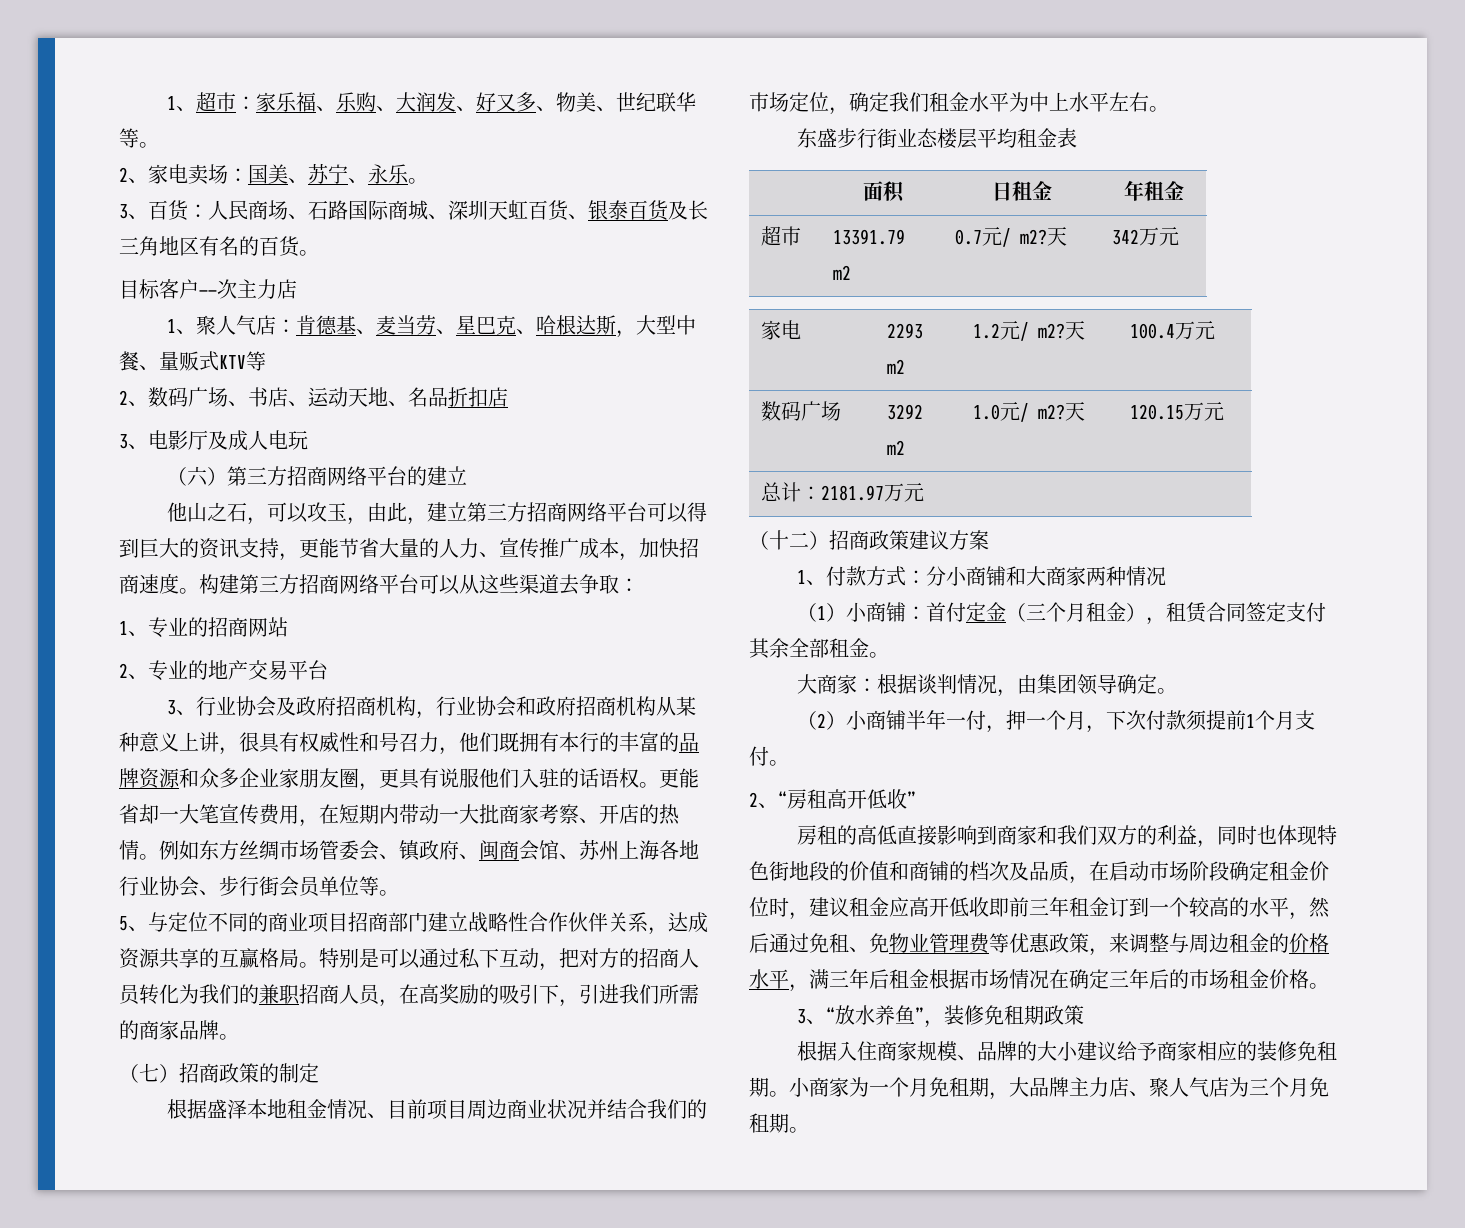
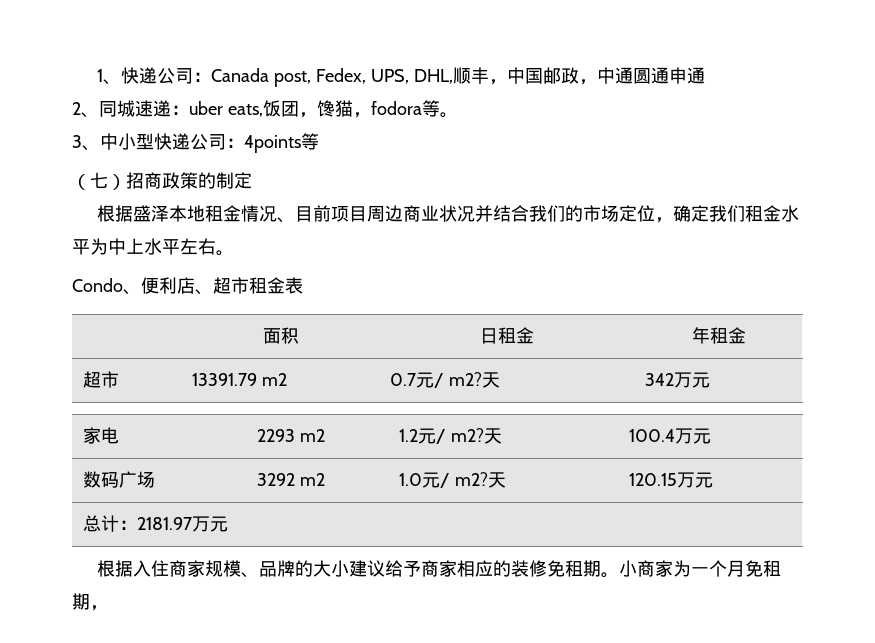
[167,92,697,112] [119,128,159,148] [119,163,428,185] [119,200,708,221] [119,236,319,257] [119,279,297,299] [167,315,697,338] [119,351,266,371] [119,387,508,407] [119,430,308,451] [167,466,468,486] [167,502,708,525] [119,538,699,561] [119,573,639,595] [119,617,288,638] [119,660,328,681] [167,696,697,719] [119,732,699,755] [119,768,699,791] [119,804,680,827] [119,839,699,861] [119,876,399,897] [119,912,708,935] [119,948,699,971] [119,984,699,1007] [119,1020,239,1040] 1、超市：家乐福、乐购、大润发、好又多、物美、世纪联华等。 // 2、家电卖场：国美、苏宁、永乐。 // 3、百货：人民商场、石路国际商城、深圳天虹百货、银泰百货及长三角地区有名的百货。 // 目标客户——次主力店 // 1、聚人气店：肯德基、麦当劳、星巴克、哈根达斯，大型中餐、量贩式KTV等 // 2、数码广场、书店、运动天地、名品折扣店 // 3、电影厅及成人电玩 // （六）第三方招商网络平台的建立 // 他山之石，可以攻玉，由此，建立第三方招商网络平台可以得到巨大的资讯支持，更能节省大量的人力、宣传推广成本，加快招商速度。构建第三方招商网络平台可以从这些渠道去争取： // 1、专业的招商网站 // 2、专业的地产交易平台 // 3、行业协会及政府招商机构，行业协会和政府招商机构从某种意义上讲，很具有权威性和号召力，他们既拥有本行的丰富的品牌资源和众多企业家朋友圈，更具有说服他们入驻的话语权。更能省却一大笔宣传费用，在短期内带动一大批商家考察、开店的热情。例如东方丝绸市场管委会、镇政府、闽商会馆、苏州上海各地行业协会、步行街会员单位等。 // 5、与定位不同的商业项目招商部门建立战略性合作伙伴关系，达成资源共享的互赢格局。特别是可以通过私下互动，把对方的招商人员转化为我们的兼职招商人员，在高奖励的吸引下，引进我们所需的商家品牌。 -> [97,67,705,87] [72,100,458,118] [72,133,319,153] 1、快递公司：Canada post, Fedex, UPS, DHL,顺丰，中国邮政，中通圆通申通 // 2、同城速递：uber eats,饭团，馋猫，fodora等。 // 3、中小型快递公司：4points等
[797,128,1018,149] 东盛步行街业态楼层平均 -> [72,277,249,295] Condo、便利店、超市
[749,530,989,550] [797,566,1167,586] [797,602,1327,625] [749,638,889,659] [797,674,1178,697] [797,710,1316,733] [749,746,789,766] [749,789,916,809] [797,825,1338,848] [749,861,1329,884] [749,897,1330,920] [749,933,1329,956] [749,969,1329,992] [797,1005,1085,1028] // （十二）招商政策建议方案 // 1、付款方式：分小商铺和大商家两种情况 // （1）小商铺：首付定金（三个月租金），租赁合同签定支付其余全部租金。 // 大商家：根据谈判情况，由集团领导确定。 // （2）小商铺半年一付，押一个月，下次付款须提前1个月支付。 // 2、“房租高开低收” // 房租的高低直接影响到商家和我们双方的利益，同时也体现特色街地段的价值和商铺的档次及品质，在启动市场阶段确定租金价位时，建议租金应高开低收即前三年租金订到一个较高的水平，然后通过免租、免物业管理费等优惠政策，来调整与周边租金的价格水平，满三年后租金根据市场情况在确定三年后的市场租金价格。 // 3、“放水养鱼”，装修免租期政策 -> (229, 524) none
[1009,1077,1329,1097] [749,1113,809,1133] 大品牌主力店、聚人气店为三个月免租期。 -> (108, 608) none

